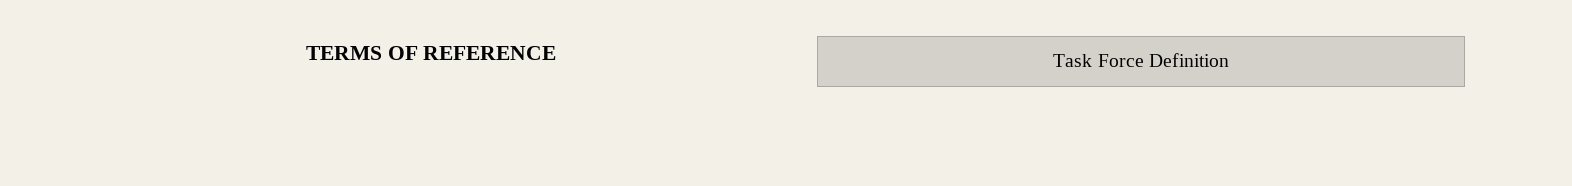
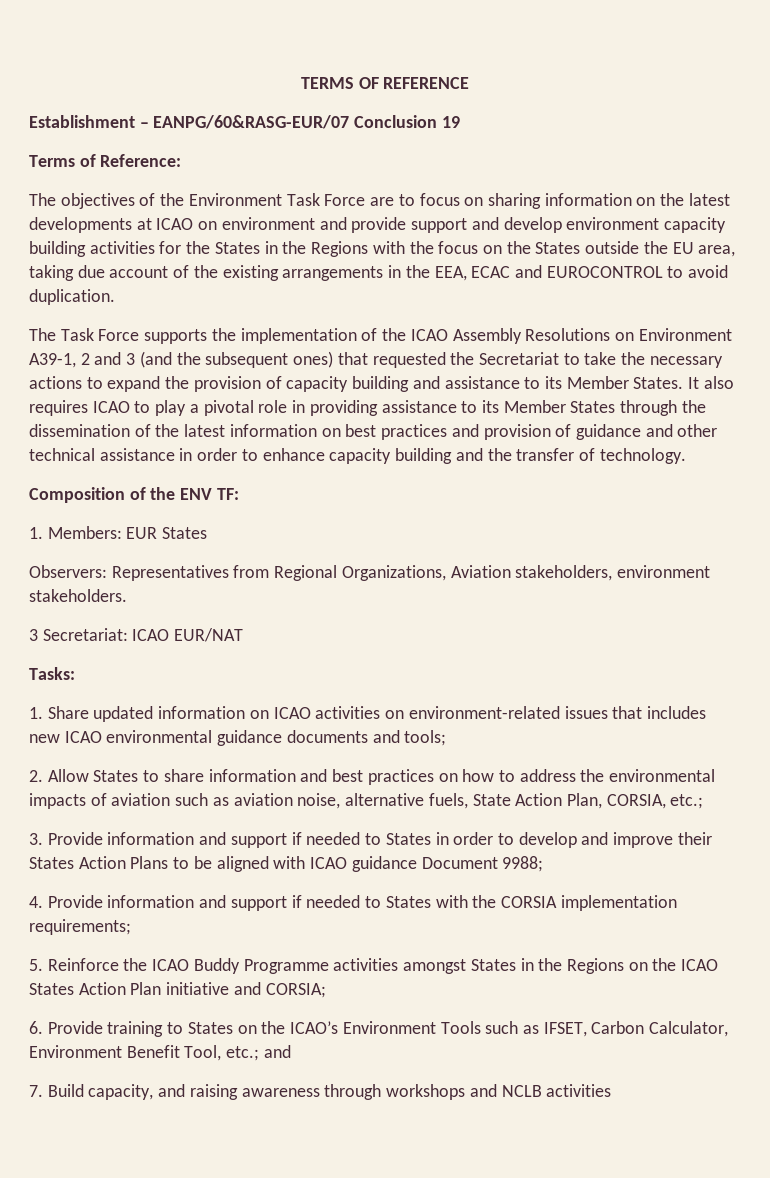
[1053,53,1229,67] // Task Force Definition -> [29,115,460,129] [29,154,182,167] [29,193,730,209] [29,217,726,233] [29,241,736,257] [29,265,729,281] [29,289,115,305] [29,328,732,344] [29,351,723,368] [29,376,734,392] [29,400,706,416] [29,424,718,440] [29,448,686,464] [29,487,239,503] [29,526,208,539] [29,565,711,581] [29,589,127,602] [29,628,244,642] [29,667,75,680] [29,706,706,722] [29,730,447,746] [29,769,716,785] [29,793,704,809] [29,832,712,848] [29,856,544,872] [29,895,677,911] [29,919,131,935] [29,958,719,974] [29,982,326,998] [29,1021,729,1037] [29,1045,291,1061] [29,1084,612,1100] // Establishment – EANPG/60&RASG-EUR/07 Conclusion 19 // Terms of Reference: // The objectives of the Environment Task Force are to focus on sharing information on the latest developments at ICAO on environment and provide support and develop environment capacity building activities for the States in the Regions with the focus on the States outside the EU area, taking due account of the existing arrangements in the EEA, ECAC and EUROCONTROL to avoid duplication. // The Task Force supports the implementation of the ICAO Assembly Resolutions on Environment A39-1, 2 and 3 (and the subsequent ones) that requested the Secretariat to take the necessary actions to expand the provision of capacity building and assistance to its Member States. It also requires ICAO to play a pivotal role in providing assistance to its Member States through the dissemination of the latest information on best practices and provision of guidance and other technical assistance in order to enhance capacity building and the transfer of technology. // Composition of the ENV TF: // 1. Members: EUR States // Observers: Representatives from Regional Organizations, Aviation stakeholders, environment stakeholders. // 3 Secretariat: ICAO EUR/NAT // Tasks: // 1. Share updated information on ICAO activities on environment-related issues that includes new ICAO environmental guidance documents and tools; // 2. Allow States to share information and best practices on how to address the environmental impacts of aviation such as aviation noise, alternative fuels, State Action Plan, CORSIA, etc.; // 3. Provide information and support if needed to States in order to develop and improve their States Action Plans to be aligned with ICAO guidance Document 9988; // 4. Provide information and support if needed to States with the CORSIA implementation requirements; // 5. Reinforce the ICAO Buddy Programme activities amongst States in the Regions on the ICAO States Action Plan initiative and CORSIA; // 6. Provide training to States on the ICAO’s Environment Tools such as IFSET, Carbon Calculator, Environment Benefit Tool, etc.; and // 7. Build capacity, and raising awareness through workshops and NCLB activities

